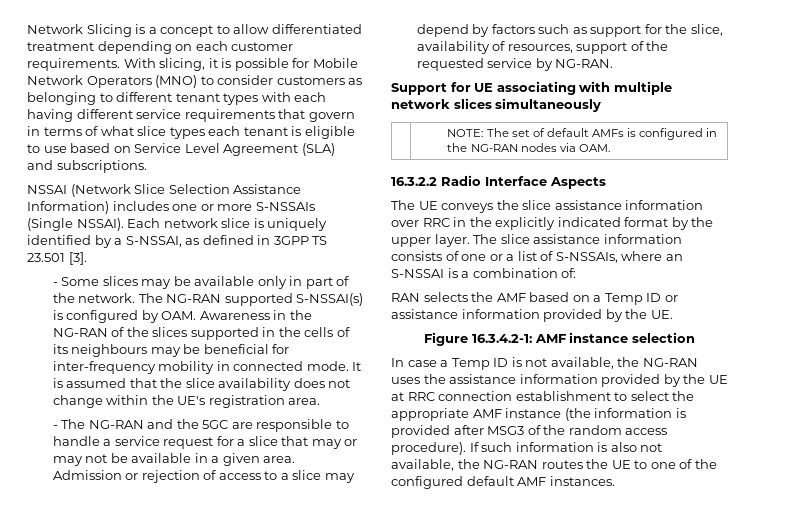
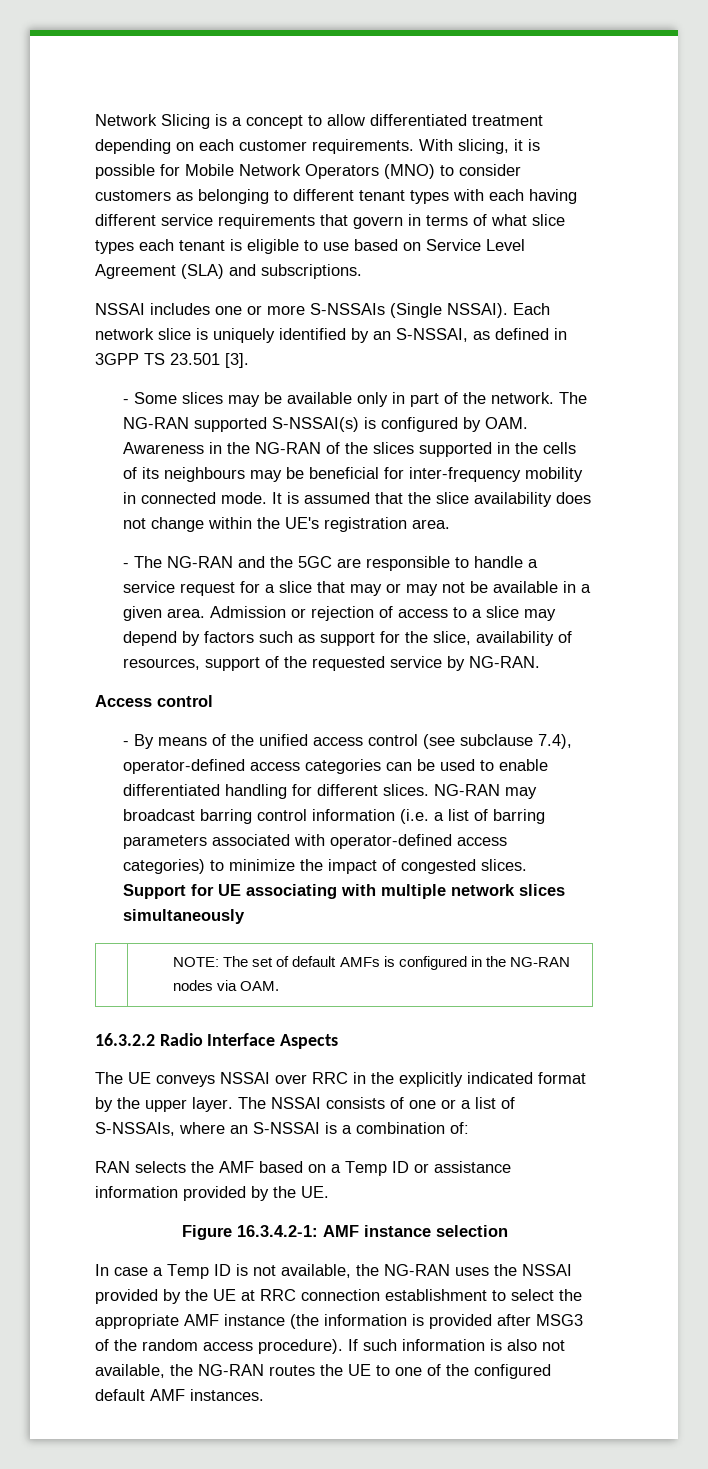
[70,184,302,197] [27,201,109,214] (Network Slice Selection Assistance Information) -> (145, 309) none
[114,238,123,245] a -> [373,331,391,340] an
(614, 63) none -> [95,695,213,707] [123,734,573,749] [123,759,549,774] [123,784,538,799] [123,809,546,824] [123,834,508,849] [123,859,528,874] Access control // - By means of the unified access control (see subclause 7.4), operator-defined access categories can be used to enable differentiated handling for different slices. NG-RAN may broadcast barring control information (i.e. a list of barring parameters associated with operator-defined access categories) to minimize the impact of congested slices.
[496,200,704,210] the slice assistance information -> [220,1072,270,1084] NSSAI
[500,234,682,244] slice assistance information -> [271,1097,321,1109] NSSAI
[449,374,598,384] assistance information -> [522,1264,572,1276] NSSAI

